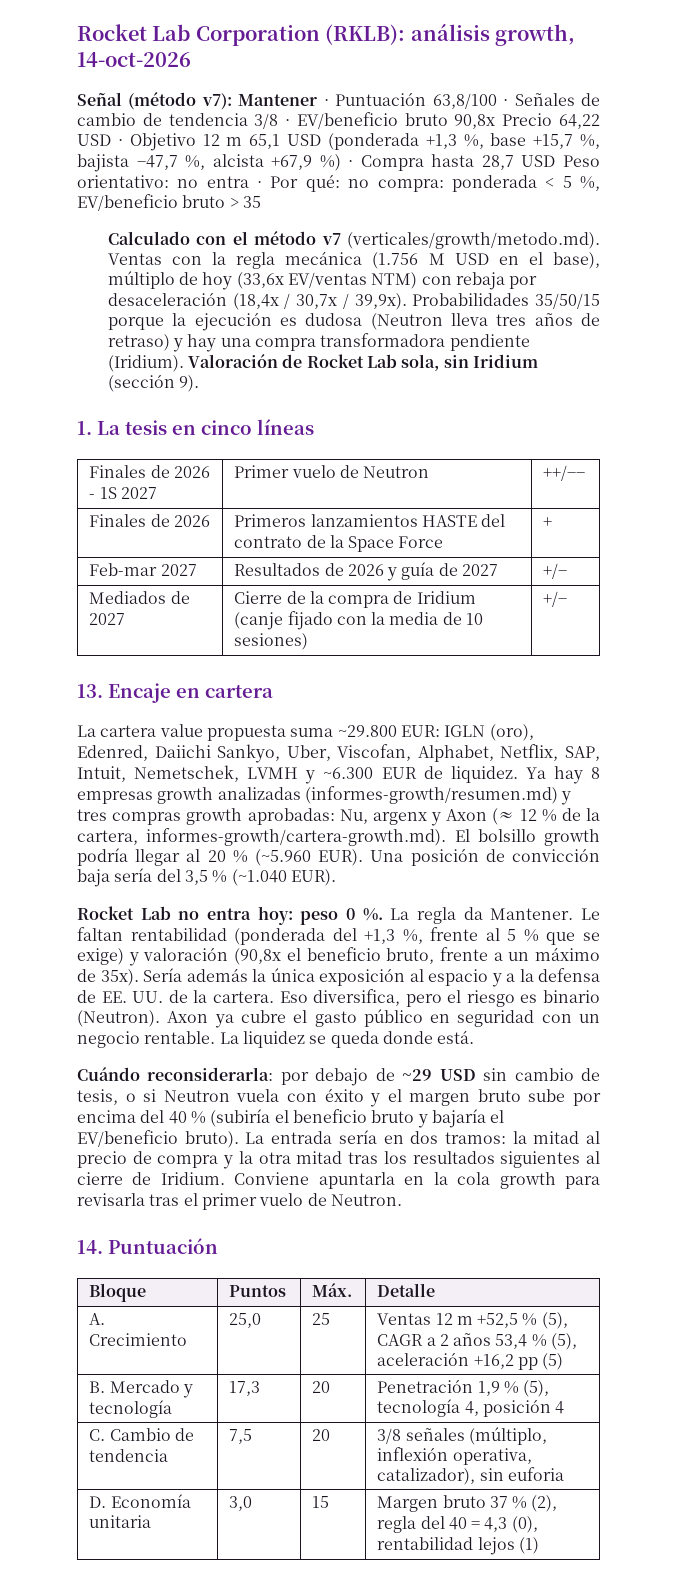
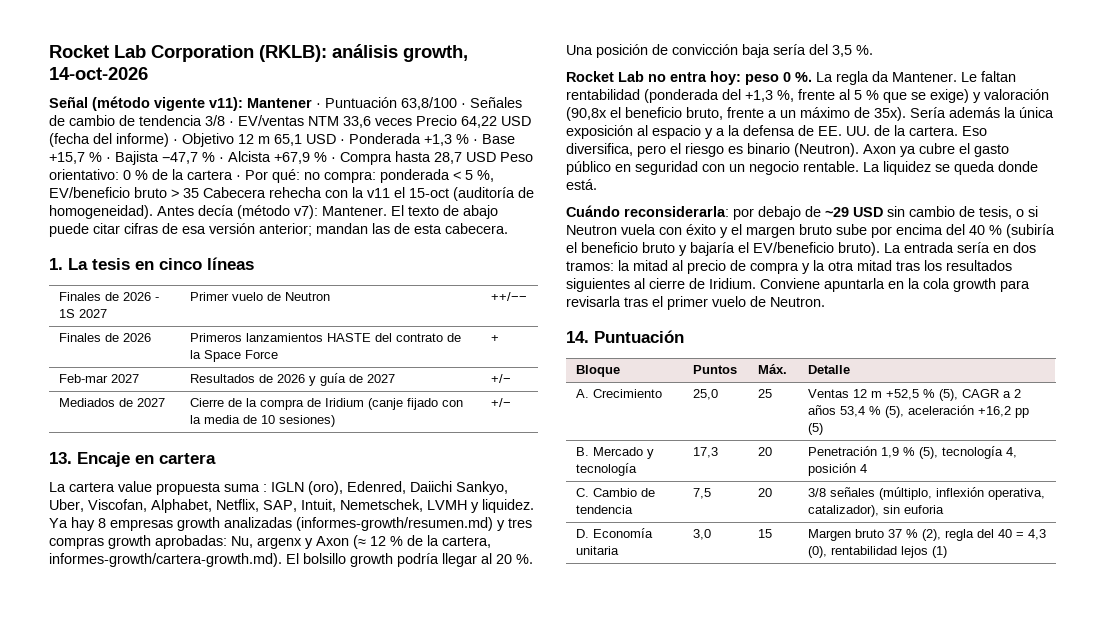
[201,93,232,110] v7): -> [154,97,243,111] vigente v11):
[296,112,600,129] [77,134,111,146] EV/beneficio bruto 90,8x Precio 64,22 USD -> [238,115,531,128] [49,133,169,147] EV/ventas NTM 33,6 veces Precio 64,22 USD (fecha del informe)
[327,133,600,150] [77,154,341,172] (ponderada +1,3 %, base +15,7 %, bajista −47,7 %, alcista +67,9 %) -> [340,133,515,146] [49,151,327,165] · Ponderada +1,3 % · Base +15,7 % · Bajista −47,7 % · Alcista +67,9 %
[177,176,249,188] no entra -> [123,169,233,180] 0 % de la cartera
[107,231,600,249] [107,251,600,269] [107,271,538,290] [107,292,600,310] [107,312,601,331] [107,333,530,352] [107,354,539,372] [107,374,200,392] // Calculado con el método v7 (verticales/growth/metodo.md). Ventas con la regla mecánica (1.756 M USD en el base), múltiplo de hoy (33,6x EV/ventas NTM) con rebaja por desaceleración (18,4x / 30,7x / 39,9x). Probabilidades 35/50/15 porque la ejecución es dudosa (Neutron lleva tres años de retraso) y hay una compra transformadora pendiente (Iridium). Valoración de Rocket Lab sola, sin Iridium (sección 9). -> [203,187,534,201] [49,205,498,219] [49,223,508,237] Cabecera rehecha con la v11 el 15-oct (auditoría de homogeneidad). Antes decía (método v7): Mantener. El texto de abajo puede citar cifras de esa versión anterior; mandan las de esta cabecera.
[337,725,440,737] ~29.800 EUR: -> [263,484,267,492] :
[323,766,443,779] ~6.300 EUR de -> (479, 507) none
[232,849,364,866] % (~5.960 EUR). -> [516,554,533,564] %.
[212,869,336,886] % (~1.040 EUR). -> [856,45,873,55] %.

